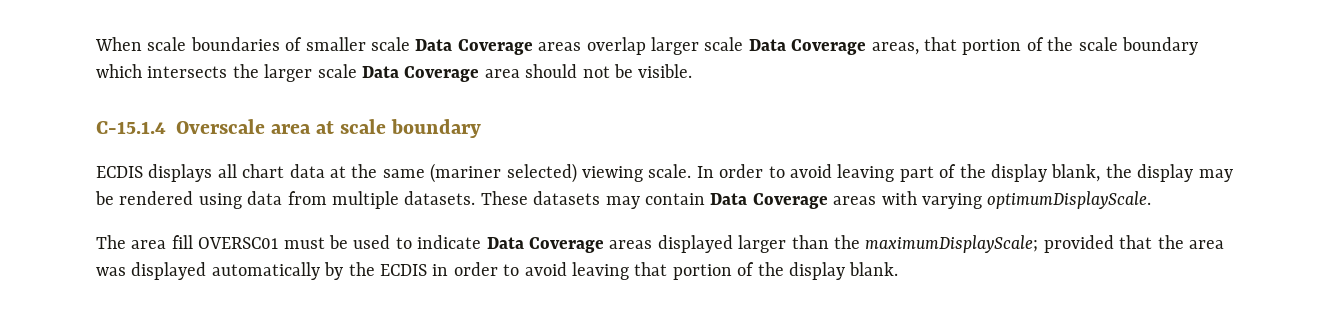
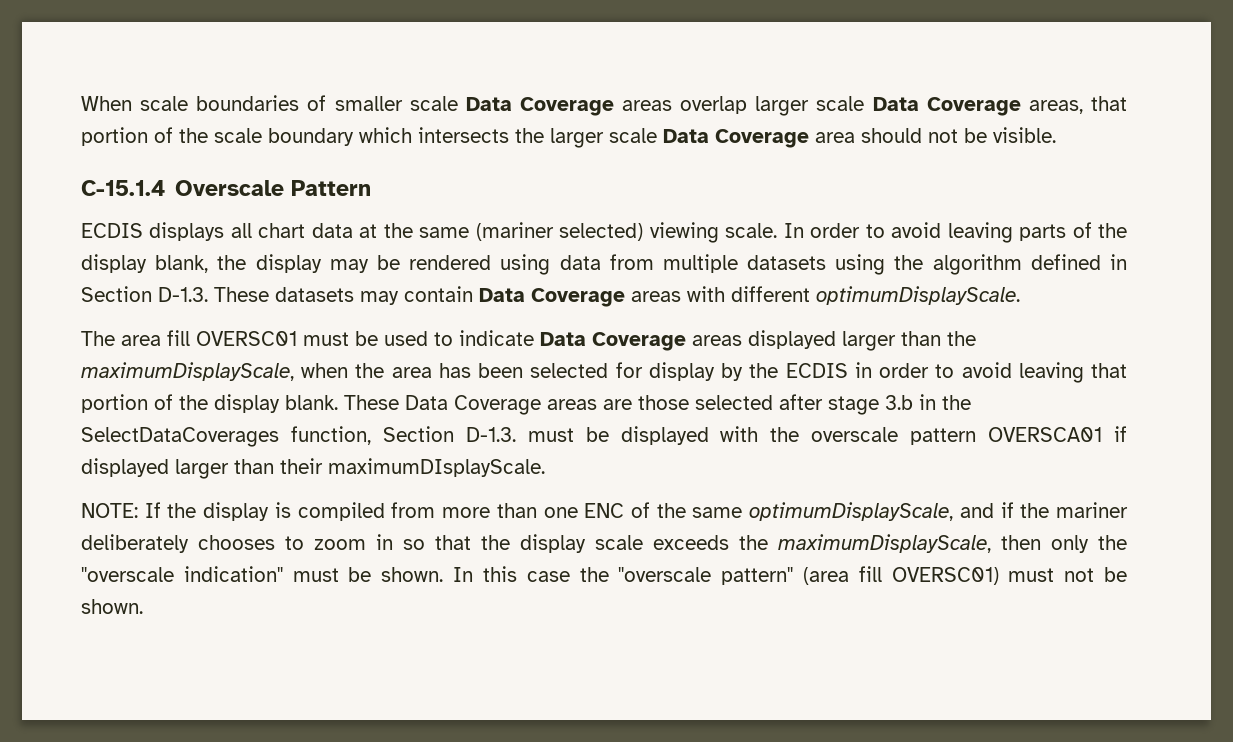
[271,119,482,138] area at scale boundary -> [291,180,372,196] Pattern
[899,166,934,182] part -> [1019,224,1067,241] parts
[404,191,476,205] datasets. -> [747,254,1127,275] [81,286,208,302] datasets using the algorithm defined in Section D-1.3.
[921,193,982,209] varying -> [731,286,810,302] different
[865,235,1224,253] [96,262,320,280] maximumDisplayScale; provided that the area was displayed automatically -> [81,362,715,381] maximumDisplayScale, when the area has been selected for display
(899, 269) none -> [344,394,971,415] [81,426,1127,447] [81,458,545,479] [81,502,1128,521] [81,534,1127,553] [81,566,1127,585] [81,599,143,614] These Data Coverage areas are those selected after stage 3.b in the SelectDataCoverages function, Section D-1.3. must be displayed with the overscale pattern OVERSCA01 if displayed larger than their maximumDIsplayScale. // NOTE: If the display is compiled from more than one ENC of the same optimumDisplayScale, and if the mariner deliberately chooses to zoom in so that the display scale exceeds the maximumDisplayScale, then only the "overscale indication" must be shown. In this case the "overscale pattern" (area fill OVERSC01) must not be shown.

